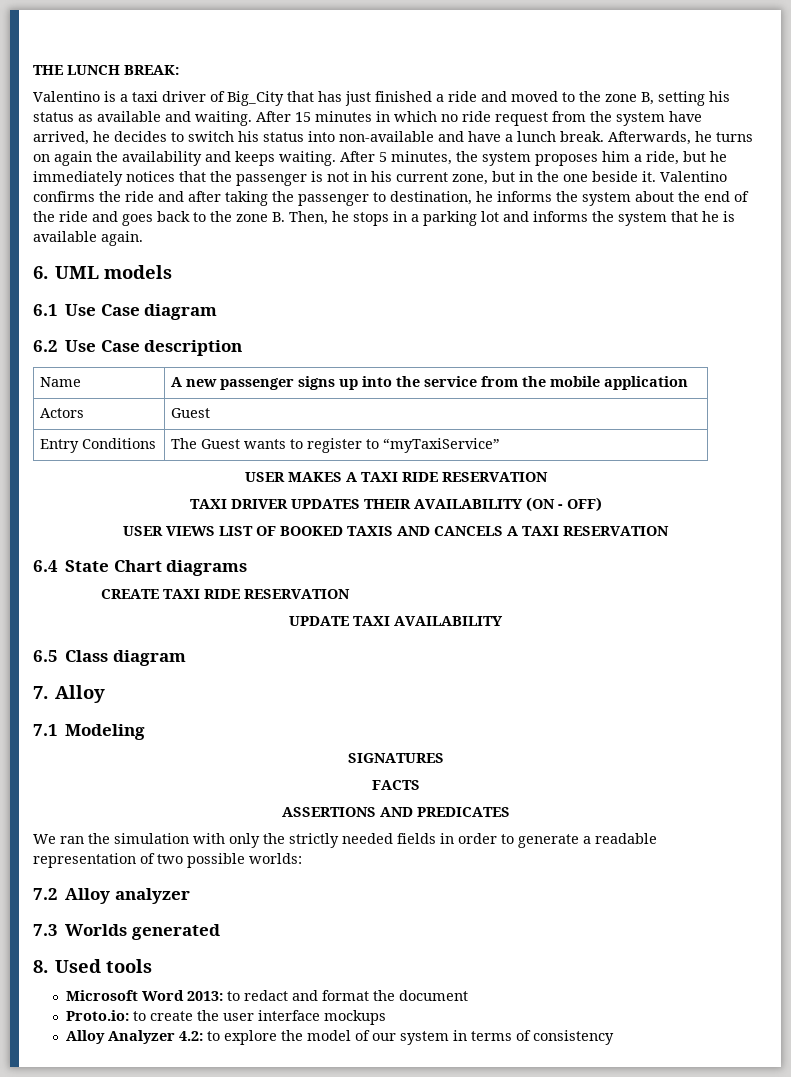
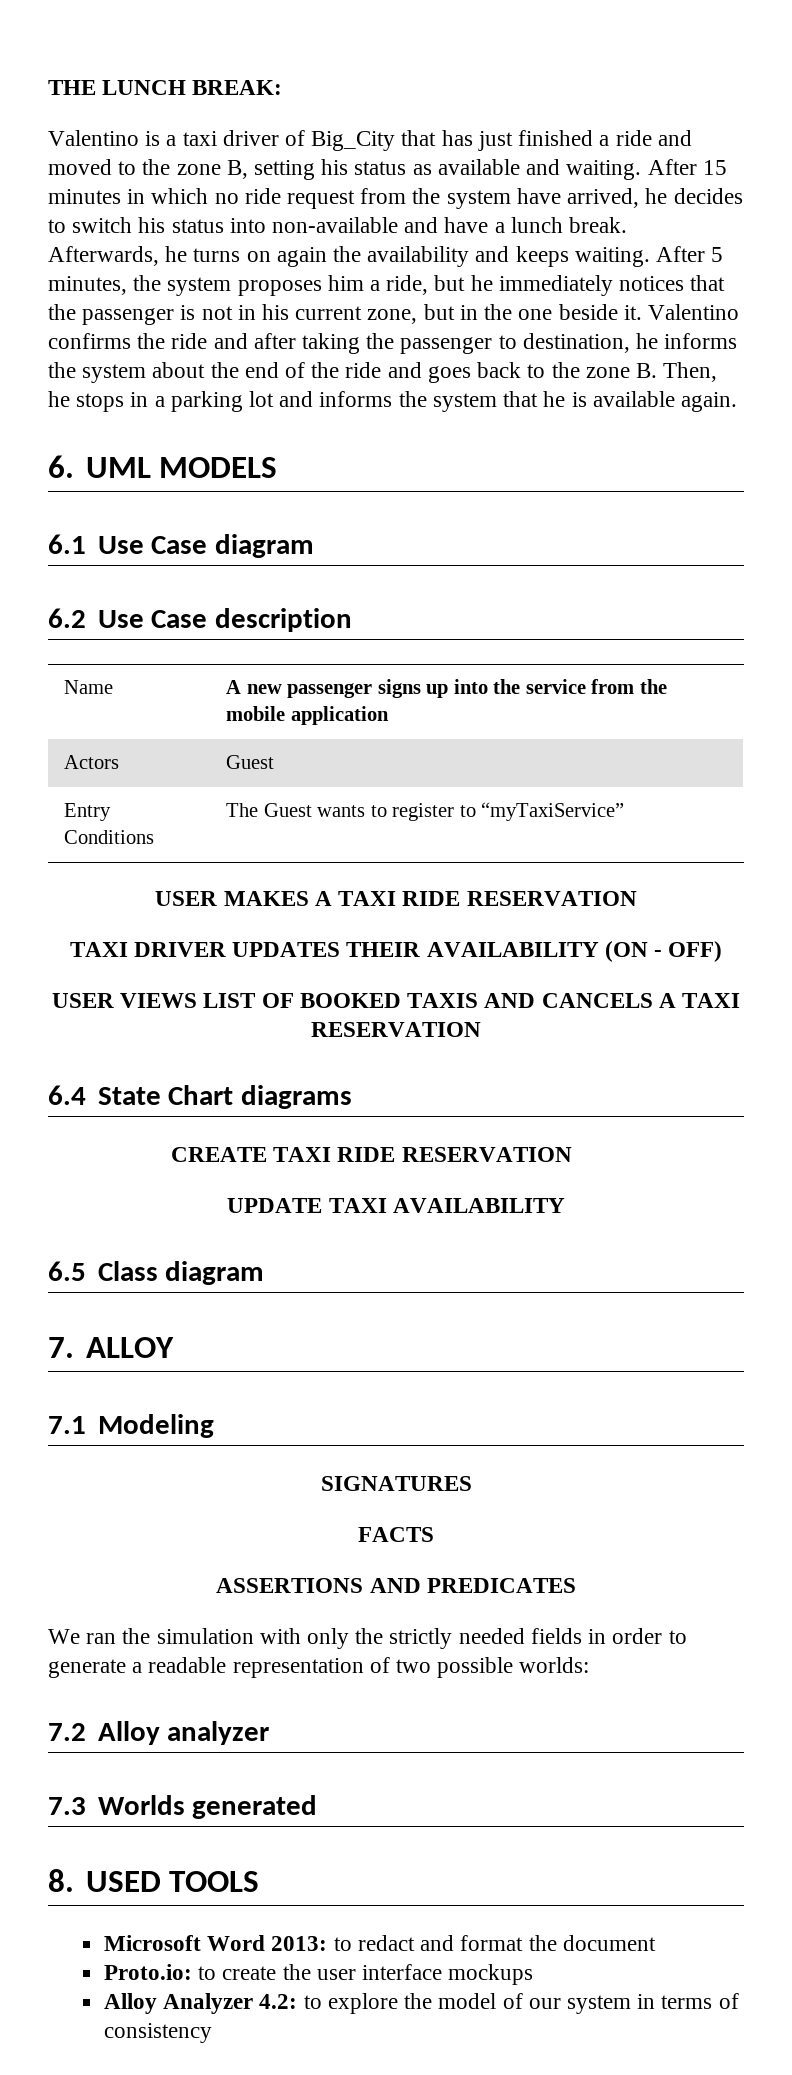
[104,265,173,279] models -> [159,457,278,478] MODELS
[55,685,106,703] Alloy -> [85,1337,174,1358] ALLOY
[55,959,153,973] Used tools -> [85,1871,260,1892] USED TOOLS

